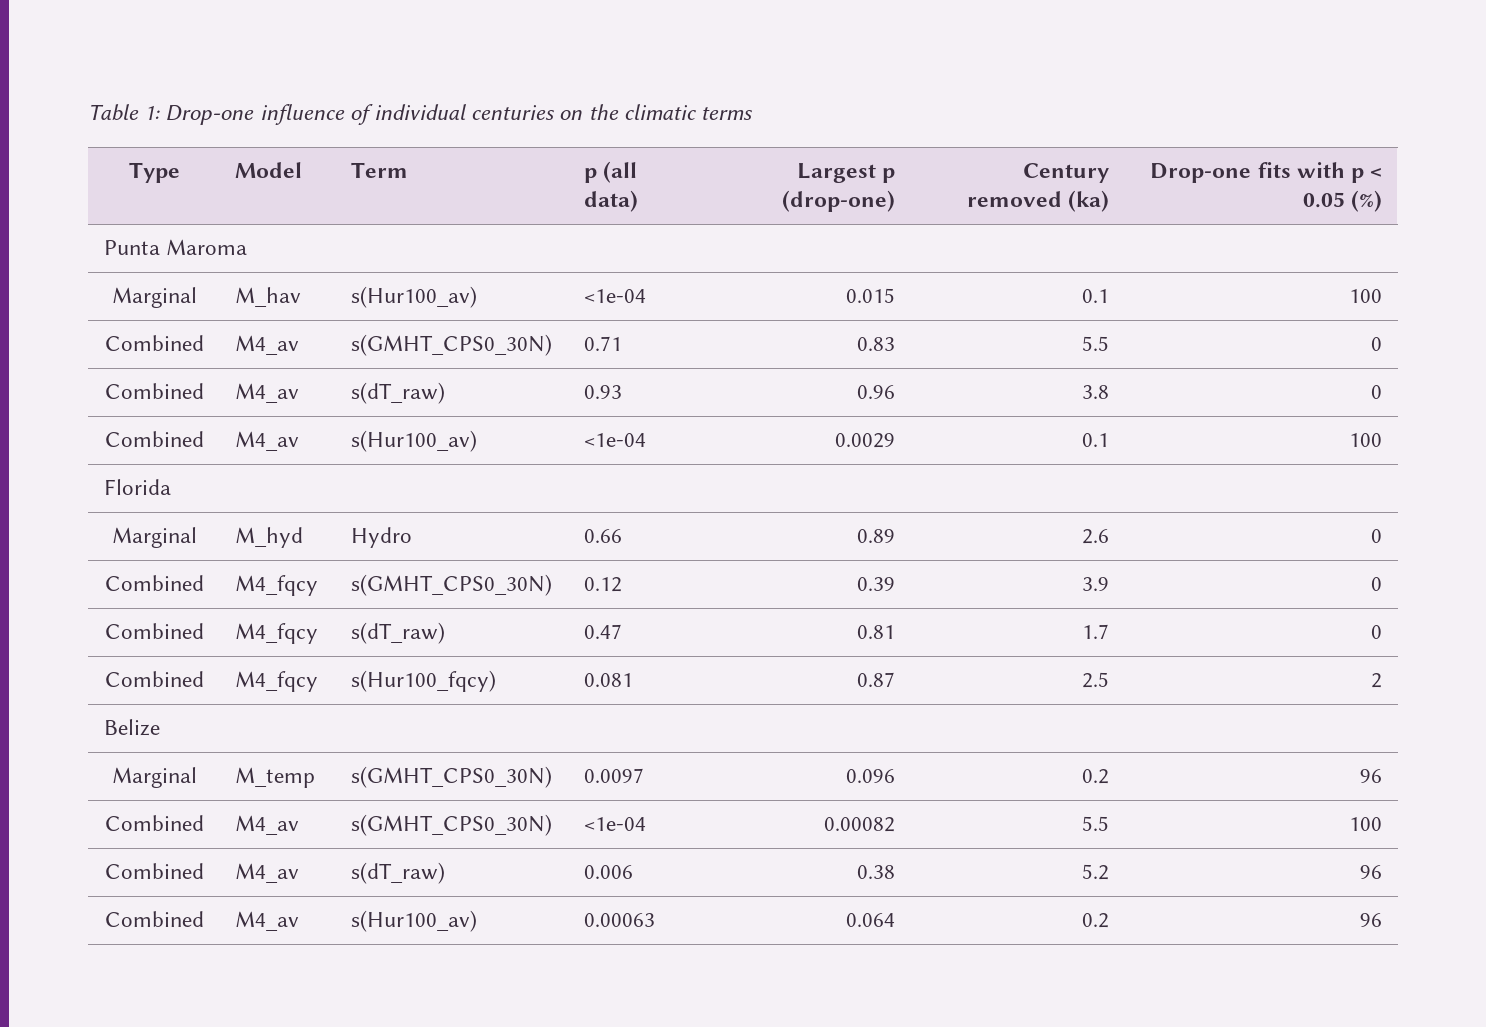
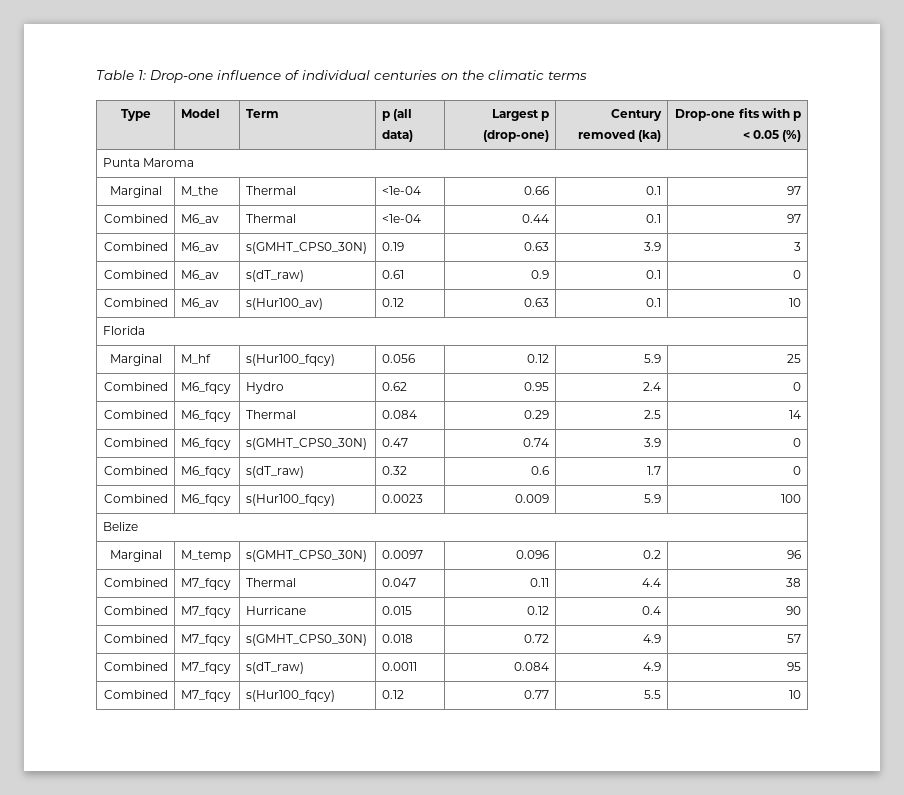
[234,287,301,307] [350,286,477,308] [583,289,646,303] [846,288,896,303] [1082,289,1110,303] [1349,289,1383,303] [104,335,204,351] [234,335,299,355] [350,334,552,356] [583,336,622,351] [857,337,896,351] [1082,336,1110,351] [1371,337,1383,351] [104,383,204,399] [234,383,299,403] [350,382,445,404] [583,385,622,399] [857,385,896,399] [1082,385,1110,399] [1371,385,1383,399] [104,431,204,447] [234,431,299,451] [350,430,477,452] [583,433,646,447] [835,433,896,448] [1082,433,1110,447] [1349,433,1383,447] [103,479,171,495] [111,527,197,548] [234,527,303,548] [350,527,412,548] [583,529,622,543] [857,529,896,543] [1082,529,1110,544] [1371,529,1383,543] [104,575,204,591] [234,575,318,596] [350,574,552,596] [583,577,622,592] [857,577,896,591] M_hav | s(Hur100_av) | <1e-04 | 0.015 | 0.1 | 100 // Combined | M4_av | s(GMHT_CPS0_30N) | 0.71 | 0.83 | 5.5 | 0 // Combined | M4_av | s(dT_raw) | 0.93 | 0.96 | 3.8 | 0 // Combined | M4_av | s(Hur100_av) | <1e-04 | 0.0029 | 0.1 | 100 // Florida // Marginal | M_hyd | Hydro | 0.66 | 0.89 | 2.6 | 0 // Combined | M4_fqcy | s(GMHT_CPS0_30N) | 0.12 | 0.39 -> [180,186,218,196] [245,186,296,195] [381,186,421,195] [524,186,550,195] [646,186,662,195] [787,186,802,195] [103,214,168,223] [180,214,219,224] [245,214,296,223] [381,214,421,223] [522,214,550,223] [646,214,662,223] [787,214,802,223] [103,242,168,251] [180,242,219,252] [245,242,367,254] [381,242,404,251] [524,242,550,251] [644,242,662,251] [794,242,802,251] [103,270,168,279] [180,270,219,280] [245,270,304,282] [381,270,404,279] [531,270,550,279] [646,270,662,279] [793,270,802,279] [103,298,168,307] [180,298,219,308] [245,298,323,310] [381,298,404,307] [524,298,550,307] [646,298,662,307] [789,298,802,307] [102,326,145,335] [109,354,162,366] [180,354,211,364] [245,354,335,366] [381,354,415,363] [527,354,550,363] [644,354,662,363] [787,354,802,363] [103,382,168,391] [180,382,231,394] [245,382,284,394] [381,382,407,391] [524,382,550,391] [643,382,662,391] [793,382,802,391] [103,410,168,419] [180,410,231,422] [245,410,296,419] [381,410,417,419] [524,410,550,419] [644,410,662,419] [789,410,802,419] [103,438,168,447] [180,438,231,450] [245,438,367,450] [381,438,408,447] [523,438,550,447] M_the | Thermal | <1e-04 | 0.66 | 0.1 | 97 // Combined | M6_av | Thermal | <1e-04 | 0.44 | 0.1 | 97 // Combined | M6_av | s(GMHT_CPS0_30N) | 0.19 | 0.63 | 3.9 | 3 // Combined | M6_av | s(dT_raw) | 0.61 | 0.9 | 0.1 | 0 // Combined | M6_av | s(Hur100_av) | 0.12 | 0.63 | 0.1 | 10 // Florida // Marginal | M_hf | s(Hur100_fqcy) | 0.056 | 0.12 | 5.9 | 25 // Combined | M6_fqcy | Hydro | 0.62 | 0.95 | 2.4 | 0 // Combined | M6_fqcy | Thermal | 0.084 | 0.29 | 2.5 | 14 // Combined | M6_fqcy | s(GMHT_CPS0_30N) | 0.47 | 0.74
[234,623,318,644] [350,622,445,644] [583,624,622,639] [857,625,896,639] M4_fqcy | s(dT_raw) | 0.47 | 0.81 -> [180,466,231,478] [245,466,304,478] [381,466,407,475] [531,466,550,475] M6_fqcy | s(dT_raw) | 0.32 | 0.6
[234,671,318,692] [350,670,496,692] [583,673,633,687] [857,672,896,687] [1082,672,1110,688] [1371,673,1383,688] M4_fqcy | s(Hur100_fqcy) | 0.081 | 0.87 | 2.5 | 2 -> [180,494,231,506] [245,494,335,506] [381,494,423,503] [515,494,550,503] [644,494,662,503] [781,494,802,503] M6_fqcy | s(Hur100_fqcy) | 0.0023 | 0.009 | 5.9 | 100
[234,815,299,835] [350,814,552,836] [583,817,646,831] [824,817,896,832] [1082,816,1110,831] [1349,817,1383,831] [104,863,204,879] [234,863,299,883] [350,862,445,884] [583,865,633,879] [857,865,896,879] [1082,864,1110,880] [1360,865,1383,879] [104,911,204,927] [234,911,299,931] [350,910,477,932] [583,913,655,927] [846,913,896,927] [1082,913,1110,928] [1360,913,1383,927] M4_av | s(GMHT_CPS0_30N) | <1e-04 | 0.00082 | 5.5 | 100 // Combined | M4_av | s(dT_raw) | 0.006 | 0.38 | 5.2 | 96 // Combined | M4_av | s(Hur100_av) | 0.00063 | 0.064 | 0.2 | 96 -> [180,578,231,590] [245,578,296,587] [381,578,416,587] [530,578,550,587] [642,578,662,587] [786,578,802,587] [103,606,168,615] [180,606,231,618] [245,606,306,615] [381,606,412,615] [527,606,550,615] [642,606,662,615] [786,606,802,615] [103,634,168,643] [180,634,231,646] [245,634,367,646] [381,634,413,643] [524,634,550,643] [643,634,662,643] [787,634,802,643] [103,662,168,671] [180,662,231,674] [245,662,304,674] [381,662,417,671] [514,662,550,671] [643,662,662,671] [787,662,802,671] [103,690,168,699] [180,690,231,702] [245,690,335,702] [381,690,404,699] [524,690,550,699] [644,690,662,699] [789,690,802,699] M7_fqcy | Thermal | 0.047 | 0.11 | 4.4 | 38 // Combined | M7_fqcy | Hurricane | 0.015 | 0.12 | 0.4 | 90 // Combined | M7_fqcy | s(GMHT_CPS0_30N) | 0.018 | 0.72 | 4.9 | 57 // Combined | M7_fqcy | s(dT_raw) | 0.0011 | 0.084 | 4.9 | 95 // Combined | M7_fqcy | s(Hur100_fqcy) | 0.12 | 0.77 | 5.5 | 10

